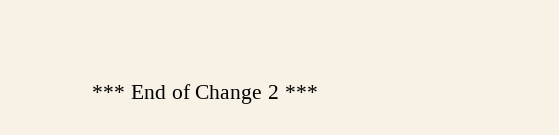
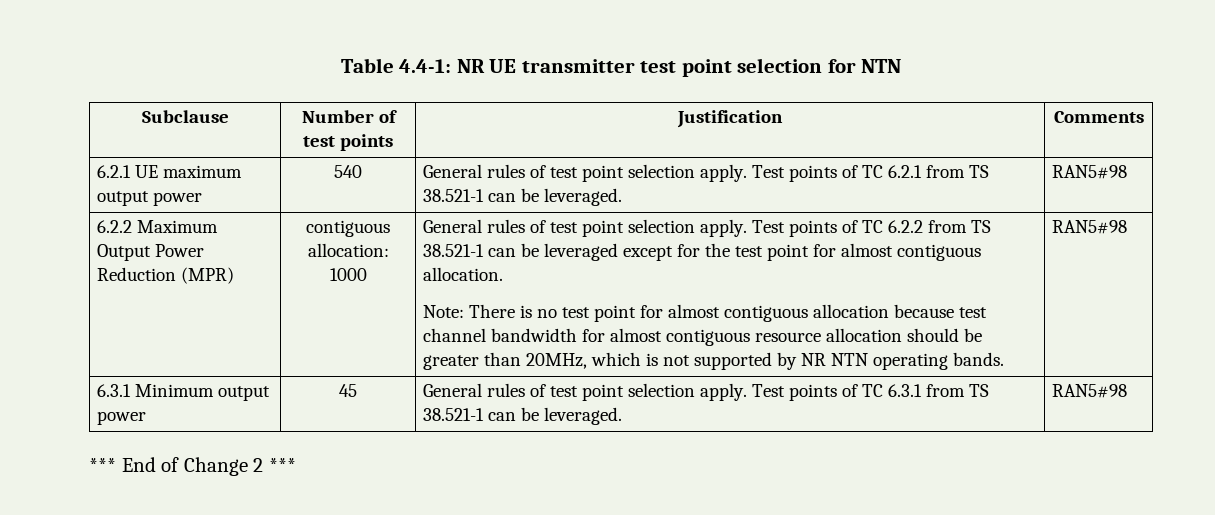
(92, 92) none -> [340,58,902,77] [141,110,229,123] [301,110,397,123] [303,134,393,151] [676,110,783,128] [1053,111,1144,123] [97,165,243,178] [97,191,203,206] [334,165,362,178] [423,164,990,182] [423,188,623,206] [1052,165,1128,179] [97,220,219,233] [97,244,205,261] [97,267,235,284] [306,220,390,237] [307,243,389,257] [329,268,367,281] [423,219,992,237] [423,243,982,261] [423,267,504,281] [423,304,988,322] [423,328,983,346] [423,352,1005,370] [1052,220,1128,234] [97,384,271,401] [97,411,147,425] [339,384,357,397] [423,383,990,401] [423,407,623,425] [1052,384,1128,398] Table 4.4-1: NR UE transmitter test point selection for NTN // Subclause | Number of test points | Justification | Comments // 6.2.1 UE maximum output power | 540 | General rules of test point selection apply. Test points of TC 6.2.1 from TS 38.521-1 can be leveraged. | RAN5#98 // 6.2.2 Maximum Output Power Reduction (MPR) | contiguous allocation: 1000 | General rules of test point selection apply. Test points of TC 6.2.2 from TS 38.521-1 can be leveraged except for the test point for almost contiguous allocation. // Note: There is no test point for almost contiguous allocation because test channel bandwidth for almost contiguous resource allocation should be greater than 20MHz, which is not supported by NR NTN operating bands. | RAN5#98 // 6.3.1 Minimum output power | 45 | General rules of test point selection apply. Test points of TC 6.3.1 from TS 38.521-1 can be leveraged. | RAN5#98 //

